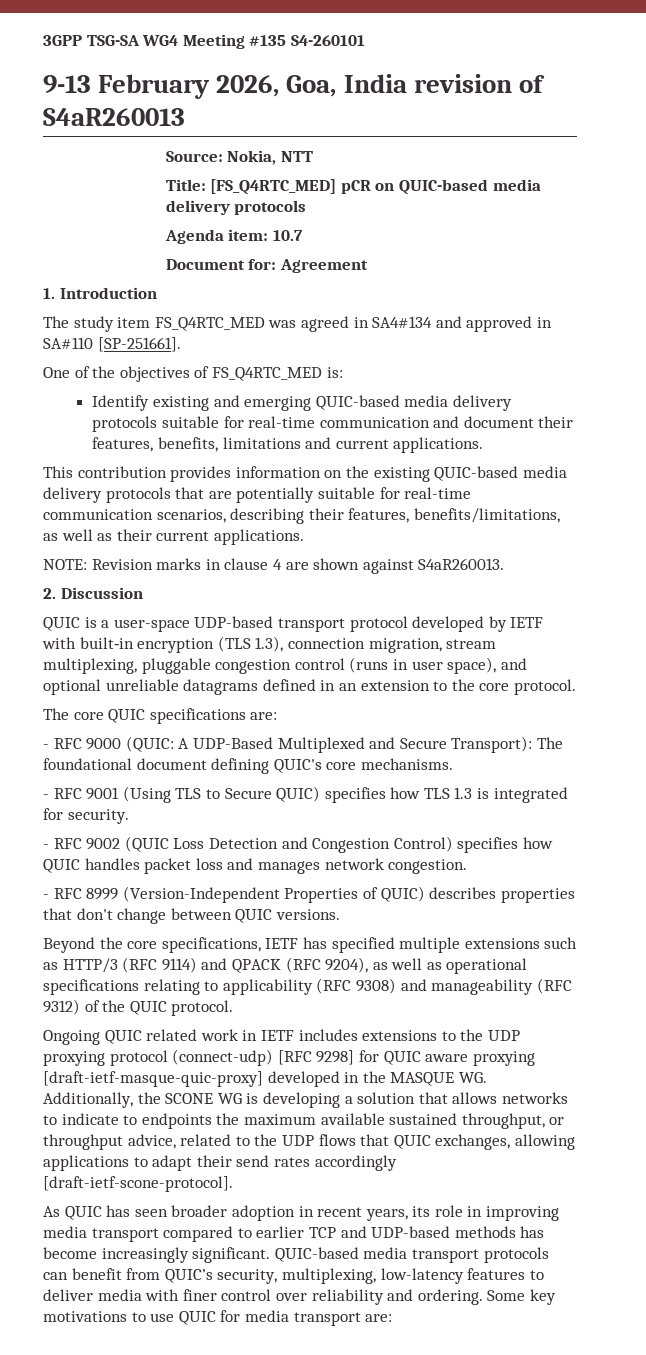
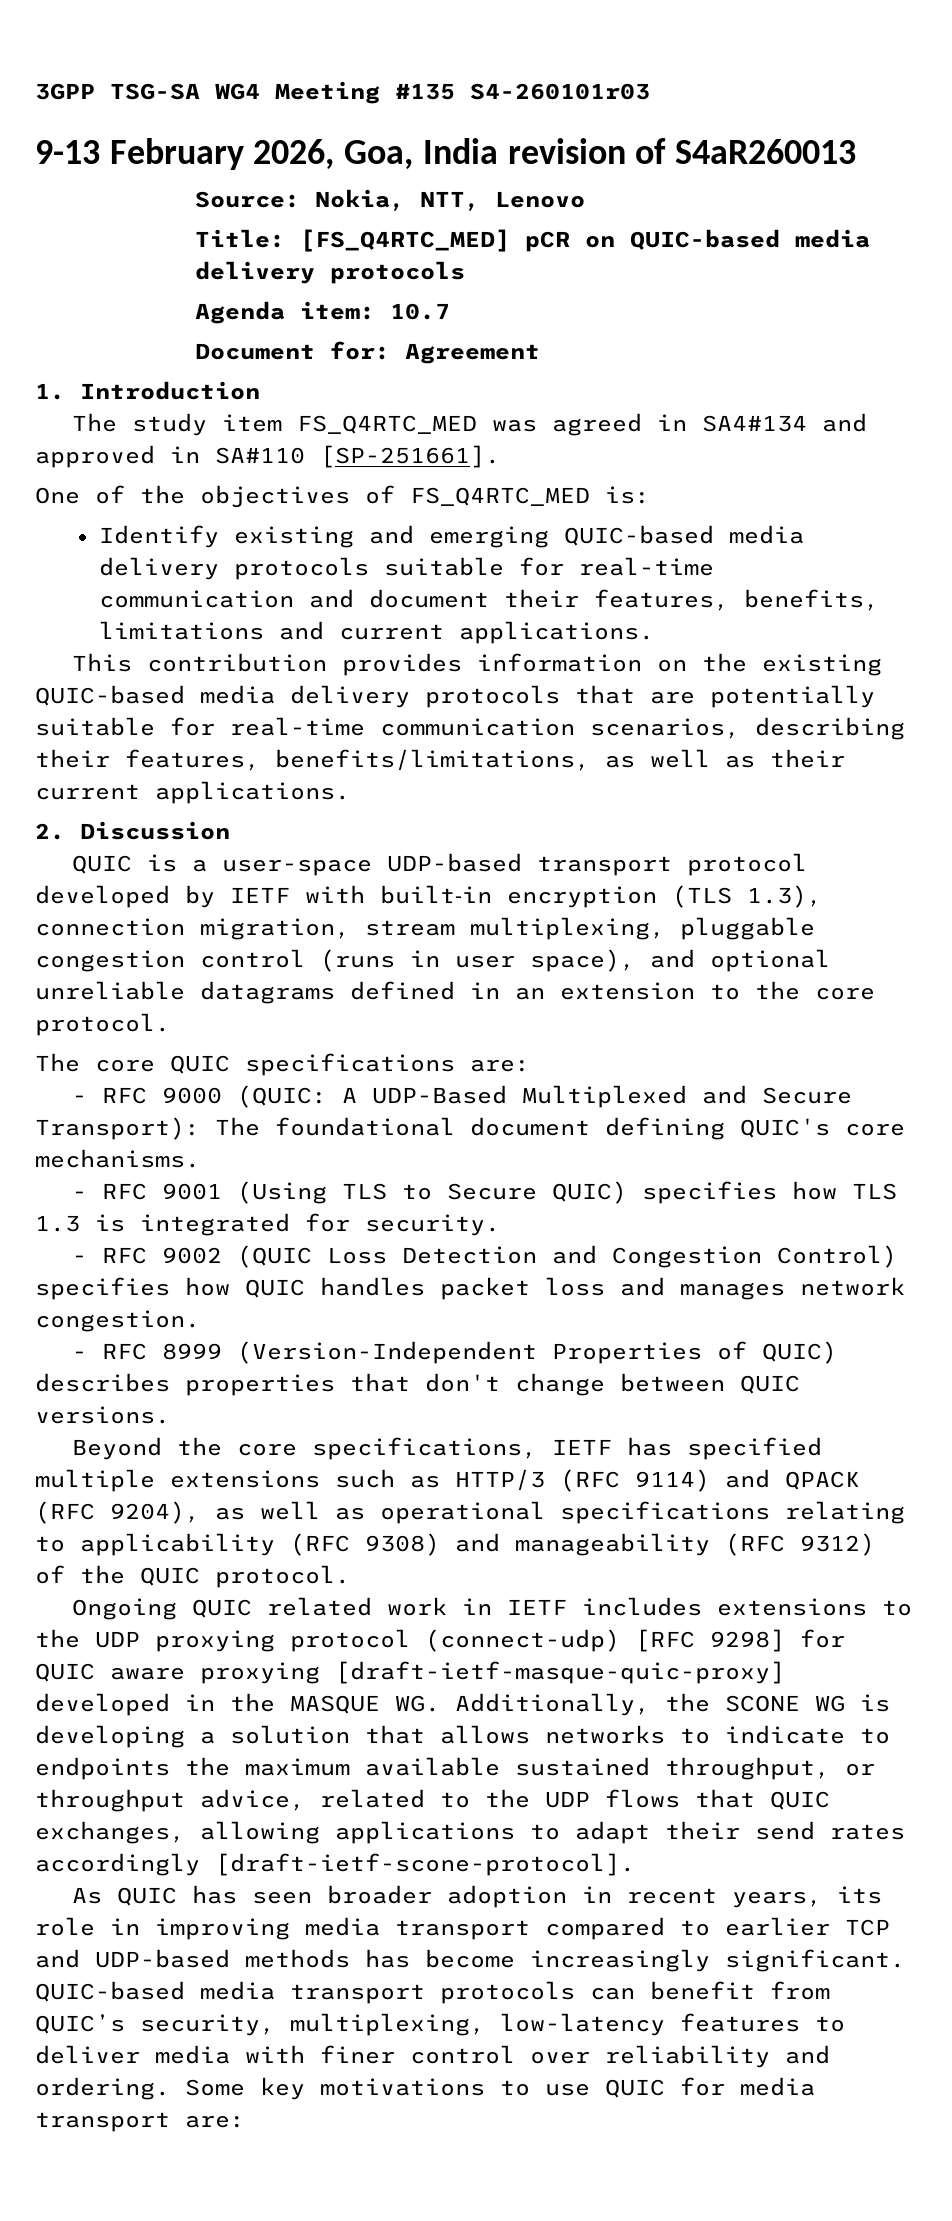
[290,35,365,46] S4-260101 -> [470,83,650,100] S4-260101r03
[280,151,313,162] NTT -> [419,191,585,211] NTT, Lenovo
[43,558,505,574] // NOTE: Revision marks in clause 4 are shown against S4aR260013. -> (350, 792) none

